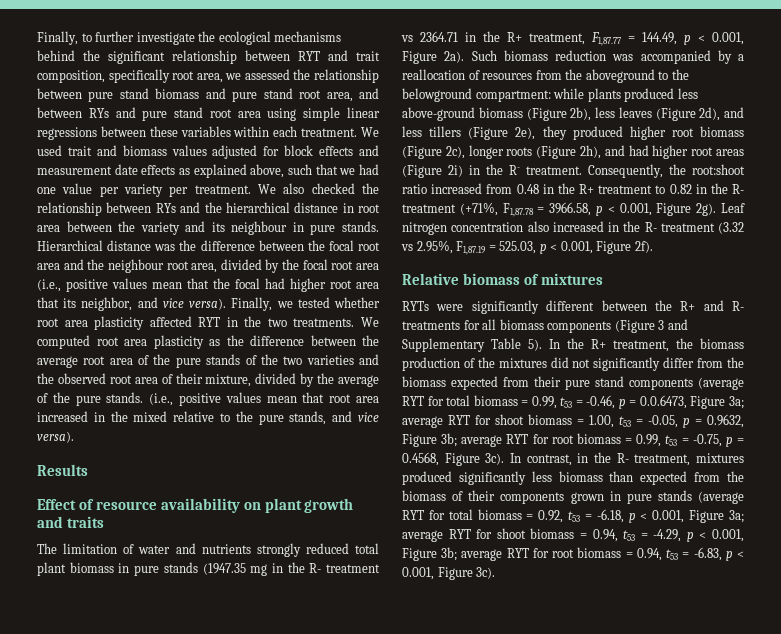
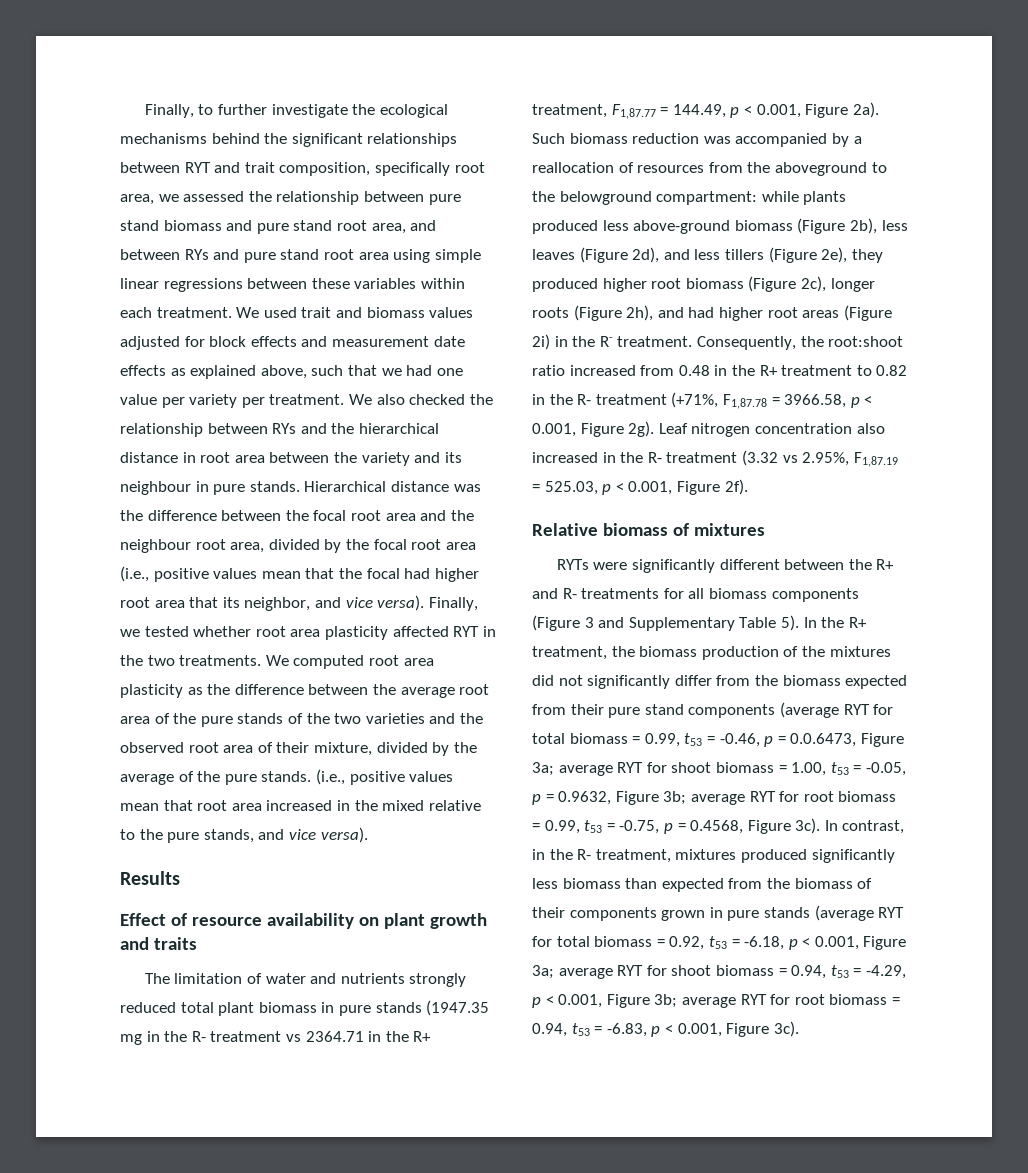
[172,50,237,64] relationship -> [367,133,458,147] relationships

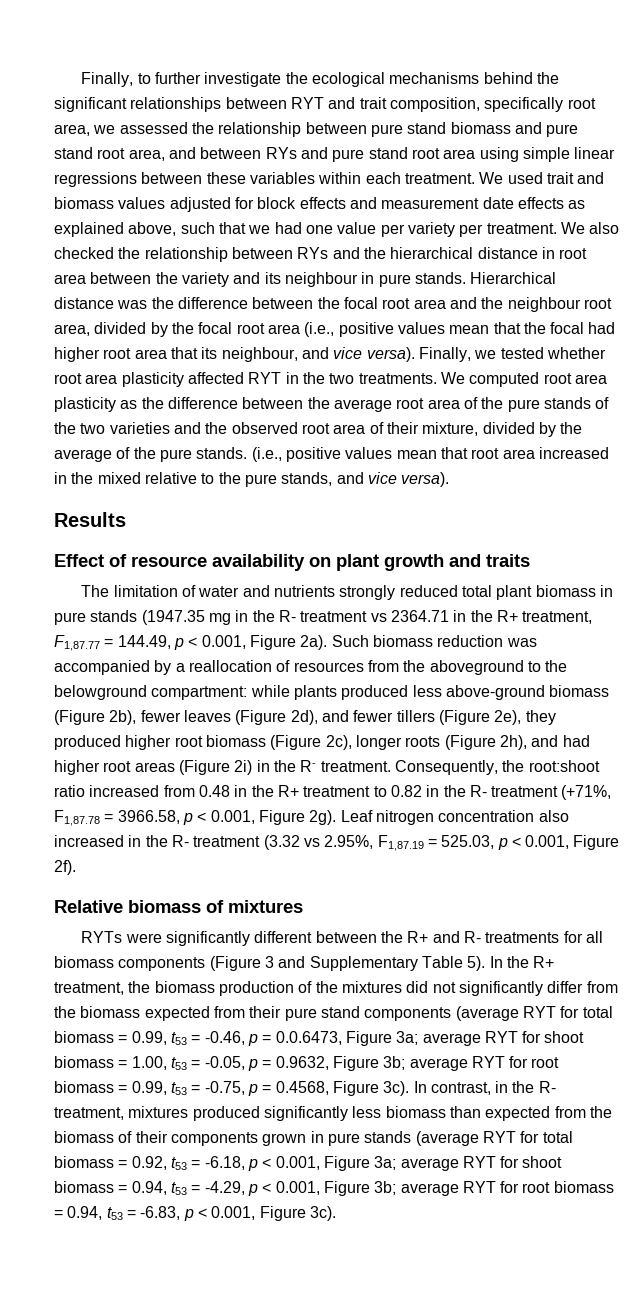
[244,597,311,611] neighbor, -> [221,347,298,362] neighbour,
[881,220,908,231] less -> [140,710,181,722] fewer
[694,249,721,260] less -> [353,710,394,722] fewer

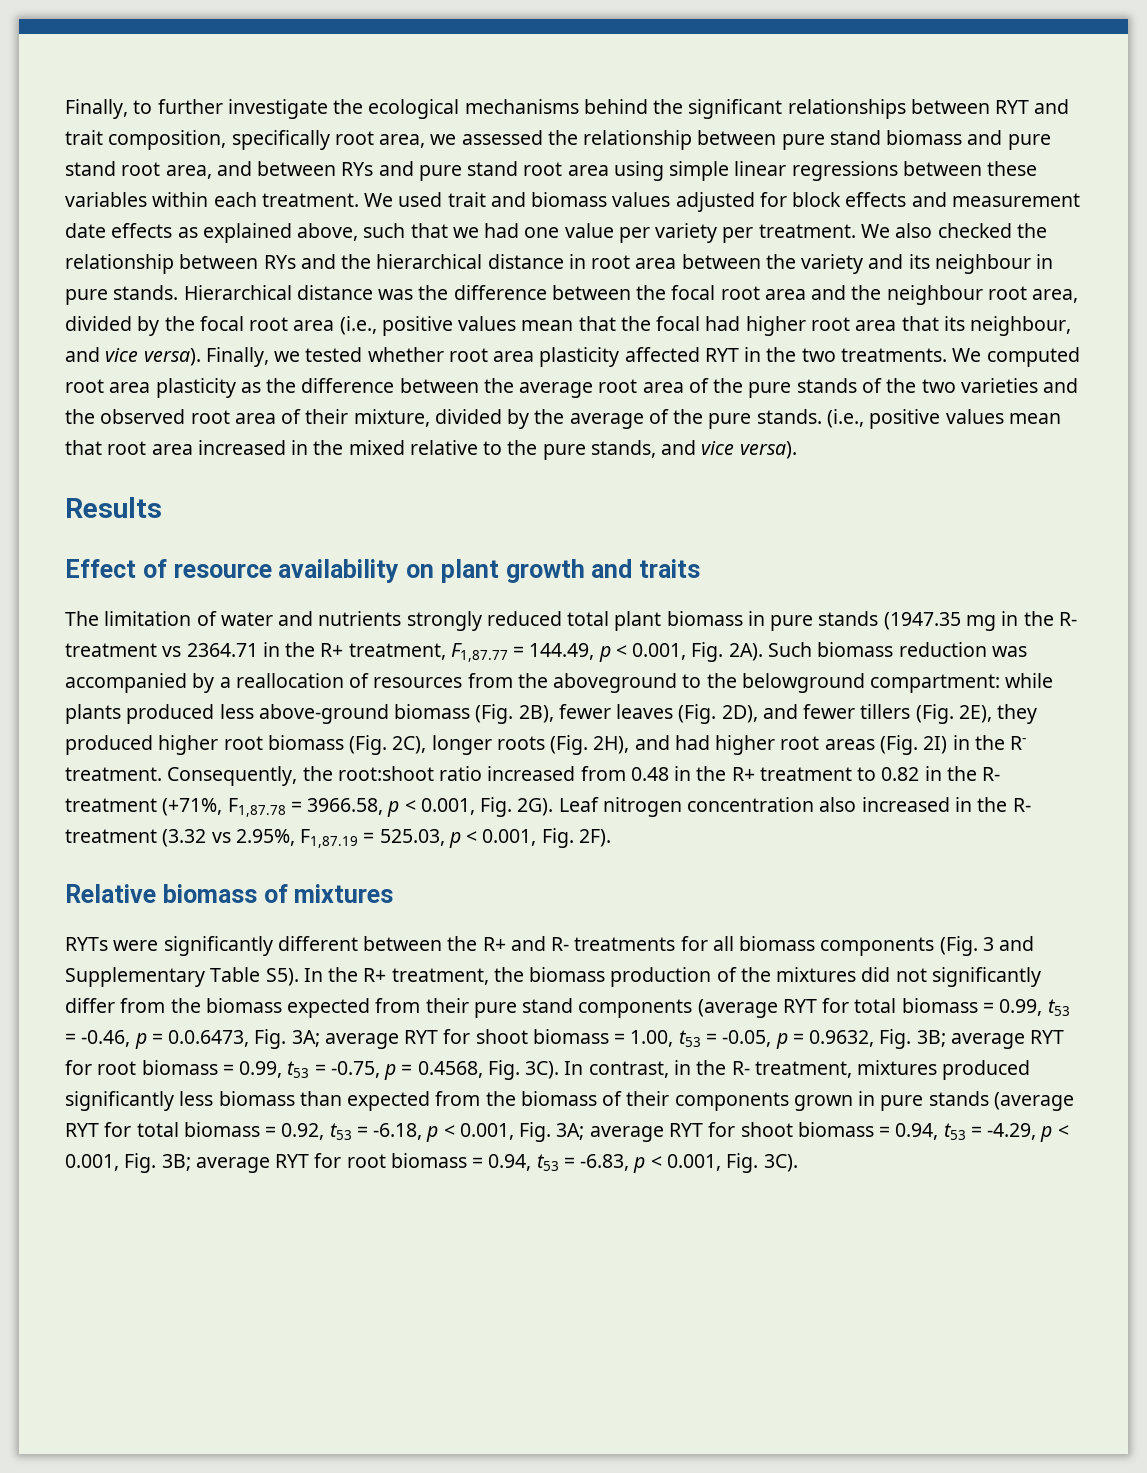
[249,635,328,650] Figure 2a). -> [691,642,763,662] Fig. 2A).
[54,710,318,725] (Figure 2b), fewer leaves (Figure 2d), -> [475,704,758,724] (Fig. 2B), fewer leaves (Fig. 2D),
[438,710,522,725] (Figure 2e), -> [915,704,992,724] (Fig. 2E),
[270,735,527,750] (Figure 2c), longer roots (Figure 2h), -> [349,735,630,755] (Fig. 2C), longer roots (Fig. 2H),
[178,760,253,775] (Figure 2i) -> [879,735,948,755] (Fig. 2I)
[258,810,337,825] Figure 2g). -> [480,797,554,817] Fig. 2G).
[573,835,620,850] [54,860,76,875] Figure 2f). -> [541,828,611,848] Fig. 2F).
[209,956,261,971] (Figure -> [939,936,978,956] (Fig.
[467,956,486,971] 5). -> [265,968,299,986] S5).
[345,1031,419,1046] Figure 3a; -> [254,1029,320,1049] Fig. 3A;
[332,1056,406,1071] Figure 3b; -> [879,1029,946,1049] Fig. 3B;
[332,1081,410,1096] Figure 3c). -> [487,1060,560,1080] Fig. 3C).
[323,1156,397,1171] Figure 3a; -> [519,1122,585,1142] Fig. 3A;
[323,1181,397,1196] Figure 3b; -> [124,1153,191,1173] Fig. 3B;
[259,1206,336,1221] Figure 3c). -> [726,1153,798,1173] Fig. 3C).

